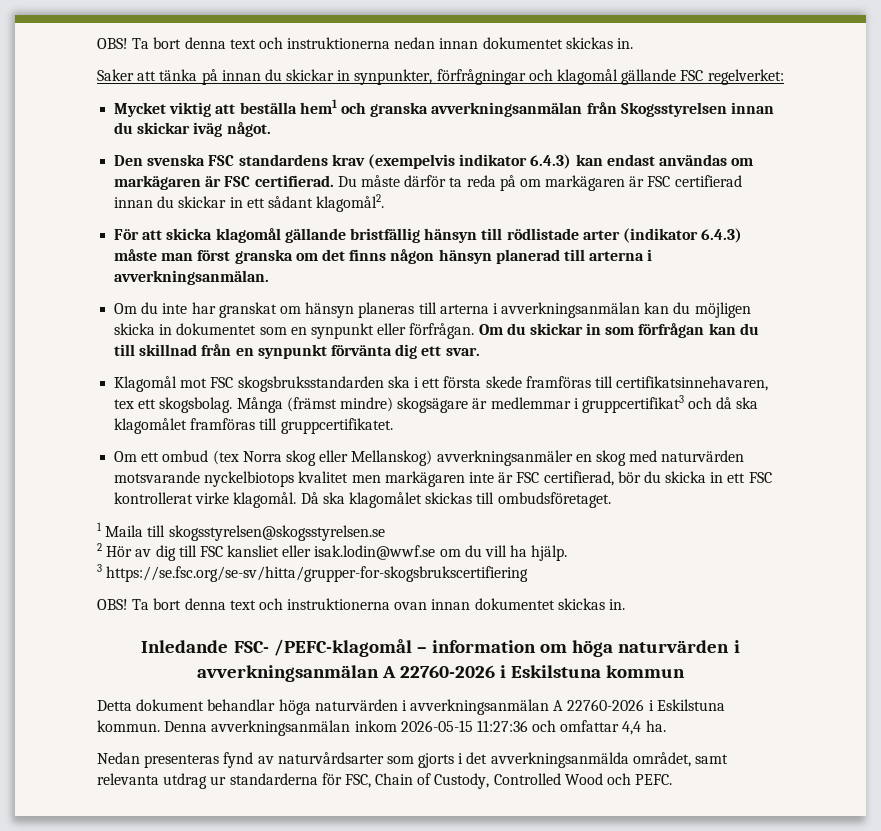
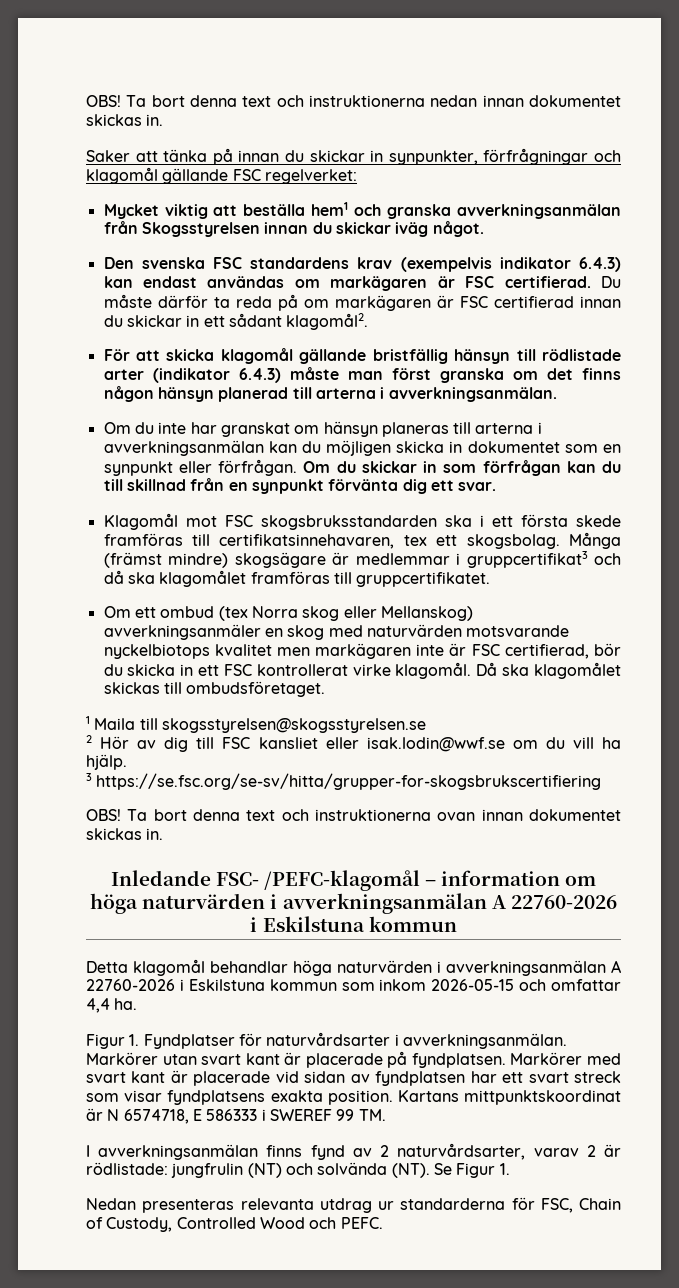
[136,699,205,711] dokument -> [133,959,205,976] klagomål
[97,720,351,736] kommun. Denna avverkningsanmälan -> [269,979,375,991] kommun som
[476,720,528,732] 11:27:36 -> (515, 985) none
[97,752,729,768] Nedan presenteras fynd av naturvårdsarter som gjorts i det avverkningsanmälda området, samt -> [86,1032,567,1049] [86,1051,621,1068] [86,1070,621,1086] [86,1090,622,1105] [86,1108,386,1124] [86,1143,621,1160] [86,1162,510,1178] [86,1198,235,1213] Figur 1. Fyndplatser för naturvårdsarter i avverkningsanmälan. Markörer utan svart kant är placerade på fyndplatsen. Markörer med svart kant är placerade vid sidan av fyndplatsen har ett svart streck som visar fyndplatsens exakta position. Kartans mittpunktskoordinat är N 6574718, E 586333 i SWEREF 99 TM. // I avverkningsanmälan finns fynd av 2 naturvårdsarter, varav 2 är rödlistade: jungfrulin (NT) och solvända (NT). Se Figur 1. // Nedan presenteras

